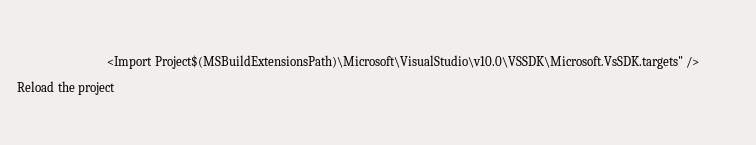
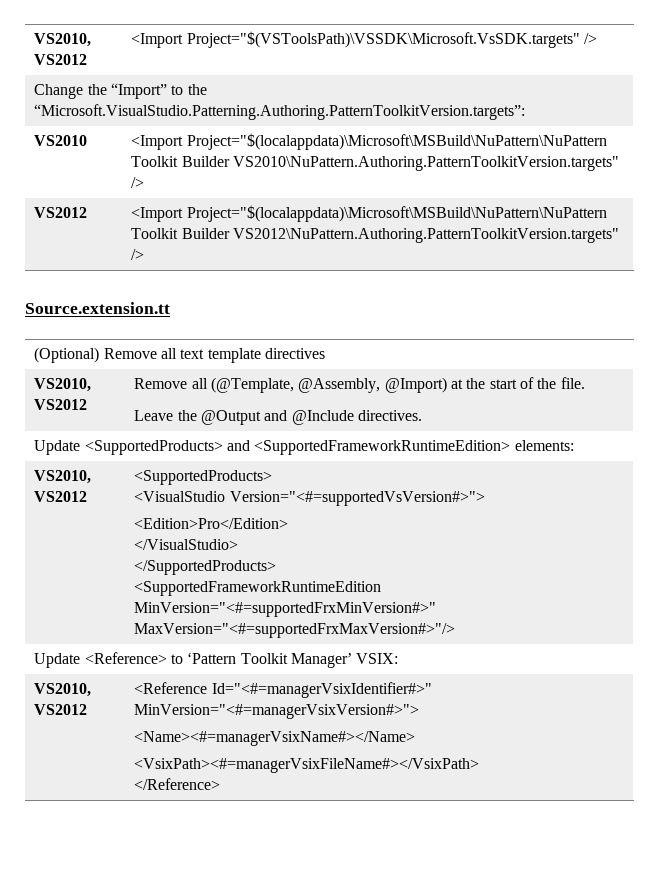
[107,55,700,69] [17,81,116,95] <Import Project$(MSBuildExtensionsPath)\Microsoft\VisualStudio\v10.0\VSSDK\Microsoft.VsSDK.targets" /> // Reload the project -> [34,33,92,47] [34,54,88,65] [131,31,598,48] [34,83,207,99] [34,104,526,120] [34,135,88,146] [131,133,607,150] [131,156,620,171] [131,177,145,188] [34,207,88,218] [131,205,607,222] [131,228,620,243] [131,249,145,260] [25,302,170,314] [34,347,326,363] [34,378,92,392] [34,399,88,410] [134,377,585,393] [134,410,423,425] [34,440,574,455] [34,470,92,484] [34,491,88,502] [134,470,273,485] [134,491,485,506] [134,518,289,529] [134,539,239,550] [134,560,277,575] [134,581,382,596] [134,602,437,617] [134,623,456,638] [34,652,399,668] [34,683,92,697] [34,704,88,715] [134,682,432,698] [134,704,420,719] [134,731,416,746] [134,758,480,773] [134,778,221,790] VS2010, VS2012 | <Import Project="$(VSToolsPath)\VSSDK\Microsoft.VsSDK.targets" /> // Change the “Import” to the “Microsoft.VisualStudio.Patterning.Authoring.PatternToolkitVersion.targets”: // VS2010 | <Import Project="$(localappdata)\Microsoft\MSBuild\NuPattern\NuPattern Toolkit Builder VS2010\NuPattern.Authoring.PatternToolkitVersion.targets" /> // VS2012 | <Import Project="$(localappdata)\Microsoft\MSBuild\NuPattern\NuPattern Toolkit Builder VS2012\NuPattern.Authoring.PatternToolkitVersion.targets" /> // Source.extension.tt // (Optional) Remove all text template directives // VS2010, VS2012 | Remove all (@Template, @Assembly, @Import) at the start of the file. // Leave the @Output and @Include directives. // Update <SupportedProducts> and <SupportedFrameworkRuntimeEdition> elements: // VS2010, VS2012 | <SupportedProducts> // <VisualStudio Version="<#=supportedVsVersion#>"> // <Edition>Pro</Edition> // </VisualStudio> // </SupportedProducts> // <SupportedFrameworkRuntimeEdition MinVersion="<#=supportedFrxMinVersion#>" MaxVersion="<#=supportedFrxMaxVersion#>"/> // Update <Reference> to ‘Pattern Toolkit Manager’ VSIX: // VS2010, VS2012 | <Reference Id="<#=managerVsixIdentifier#>" MinVersion="<#=managerVsixVersion#>"> // <Name><#=managerVsixName#></Name> // <VsixPath><#=managerVsixFileName#></VsixPath> // </Reference>

